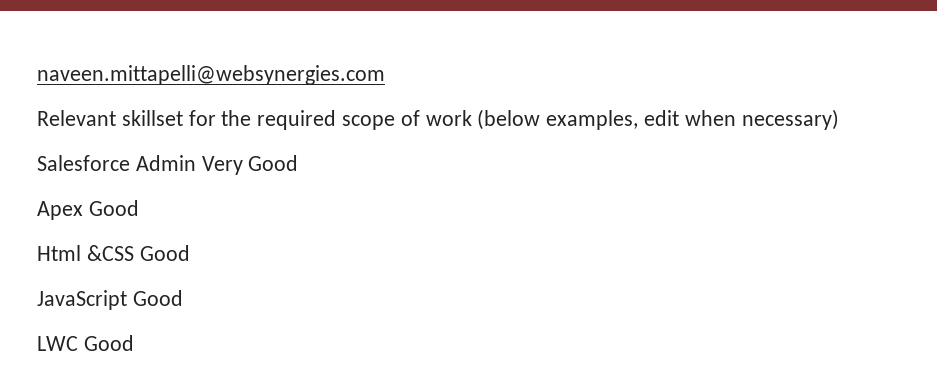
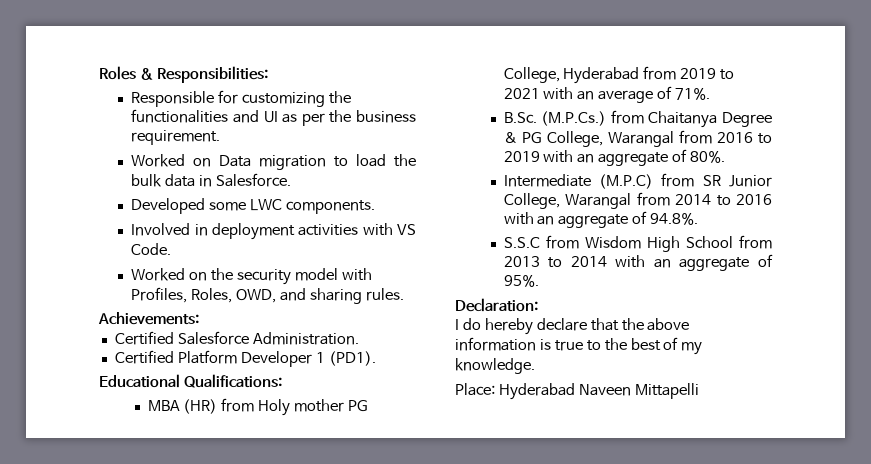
[37,65,385,85] [37,109,839,130] [37,155,299,175] [37,200,139,220] [37,245,190,261] [37,290,183,310] [37,335,134,351] naveen.mittapelli@websynergies.com // Relevant skillset for the required scope of work (below examples, edit when necessary) // Salesforce Admin Very Good // Apex Good // Html &CSS Good // JavaScript Good // LWC Good -> [99,66,268,83] [131,90,352,107] [131,109,416,126] [131,130,221,145] [131,154,417,170] [131,173,292,187] [131,198,375,214] [131,223,416,240] [131,243,172,255] [131,268,372,285] [131,287,404,304] [98,312,199,325] [114,331,359,345] [114,350,376,367] [99,374,282,388] [147,398,369,416] [503,66,735,84] [503,86,711,103] [503,110,772,128] [503,130,772,147] [503,149,726,166] [503,173,772,189] [503,192,772,209] [503,211,699,228] [503,235,772,252] [503,254,773,271] [503,274,539,287] [455,298,538,312] [455,318,690,335] [455,337,703,355] [455,358,535,374] [455,383,699,400] Roles & Responsibilities: // Responsible for customizing the functionalities and UI as per the business requirement. // Worked on Data migration to load the bulk data in Salesforce. // Developed some LWC components. // Involved in deployment activities with VS Code. // Worked on the security model with Profiles, Roles, OWD, and sharing rules. // Achievements: // Certified Salesforce Administration. // Certified Platform Developer 1 (PD1). // Educational Qualifications: // MBA (HR) from Holy mother PG College, Hyderabad from 2019 to 2021 with an average of 71%. // B.Sc. (M.P.Cs.) from Chaitanya Degree & PG College, Warangal from 2016 to 2019 with an aggregate of 80%. // Intermediate (M.P.C) from SR Junior College, Warangal from 2014 to 2016 with an aggregate of 94.8%. // S.S.C from Wisdom High School from 2013 to 2014 with an aggregate of 95%. // Declaration: // I do hereby declare that the above information is true to the best of my knowledge. // Place: Hyderabad Naveen Mittapelli

